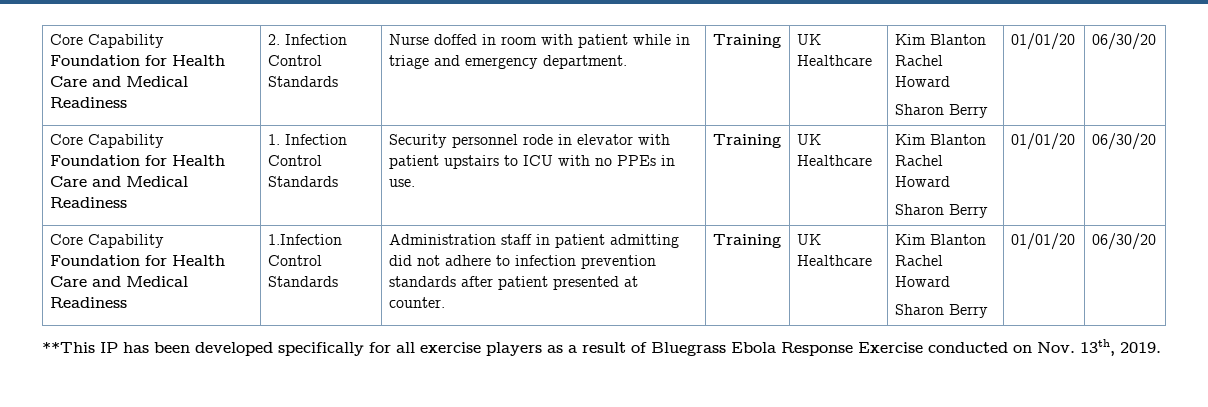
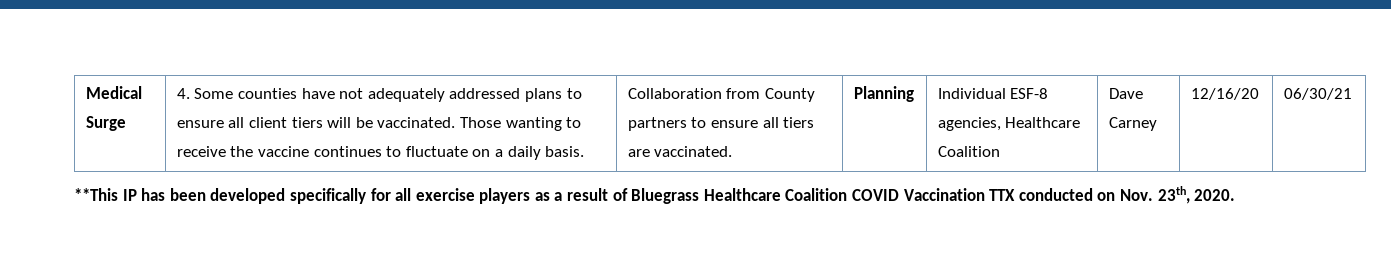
[49,34,164,48] [49,55,225,66] [49,76,188,87] [49,97,127,108] [267,34,347,45] [267,55,322,66] [267,76,338,87] [388,34,690,48] [388,55,627,69] [712,34,781,48] [796,34,821,45] [796,55,872,66] [894,34,986,45] [894,55,943,66] [894,76,950,87] [894,104,988,118] [1010,33,1075,50] [1091,33,1156,50] [49,134,164,148] [49,155,225,166] [49,176,188,187] [49,197,127,208] [267,134,347,145] [267,155,322,166] [267,176,338,187] [388,134,670,148] [388,155,675,169] [388,179,415,187] [712,134,781,148] [796,134,821,145] [796,155,872,166] [894,134,986,145] [894,155,943,166] [894,176,950,187] [894,204,988,218] [1010,133,1075,150] [1091,133,1156,150] [49,234,164,248] [49,255,225,266] [49,276,188,287] [49,297,127,308] [267,234,342,245] [267,255,322,266] [267,276,338,287] [388,234,679,248] [388,255,656,269] [388,276,638,290] [388,297,445,308] [712,234,781,248] [796,234,821,245] [796,255,872,266] [894,234,986,245] [894,255,943,266] [894,276,950,287] [894,304,988,318] [1010,233,1075,250] [1091,233,1156,250] Core Capability Foundation for Health Care and Medical Readiness | 2. Infection Control Standards | Nurse doffed in room with patient while in triage and emergency department. | Training | UK Healthcare | Kim Blanton Rachel Howard // Sharon Berry | 01/01/20 | 06/30/20 // Core Capability Foundation for Health Care and Medical Readiness | 1. Infection Control Standards | Security personnel rode in elevator with patient upstairs to ICU with no PPEs in use. | Training | UK Healthcare | Kim Blanton Rachel Howard // Sharon Berry | 01/01/20 | 06/30/20 // Core Capability Foundation for Health Care and Medical Readiness | 1.Infection Control Standards | Administration staff in patient admitting did not adhere to infection prevention standards after patient presented at counter. | Training | UK Healthcare | Kim Blanton Rachel Howard // Sharon Berry | 01/01/20 | 06/30/20 -> [85,86,142,99] [85,116,126,131] [176,88,582,102] [176,117,582,131] [176,146,585,160] [627,88,816,102] [627,117,815,131] [627,146,733,157] [853,86,914,102] [937,88,1049,99] [937,117,1081,131] [937,146,1000,157] [1108,88,1143,99] [1108,117,1157,131] [1190,88,1259,100] [1283,88,1352,100] Medical Surge | 4. Some counties have not adequately addressed plans to ensure all client tiers will be vaccinated. Those wanting to receive the vaccine continues to fluctuate on a daily basis. | Collaboration from County partners to ensure all tiers are vaccinated. | Planning | Individual ESF-8 agencies, Healthcare Coalition | Dave Carney | 12/16/20 | 06/30/21
[731,342,923,356] Ebola Response Exercise -> [703,188,1016,201] Healthcare Coalition COVID Vaccination TTX
[1080,339,1161,356] 13th, 2019. -> [1157,186,1236,204] 23th, 2020.

